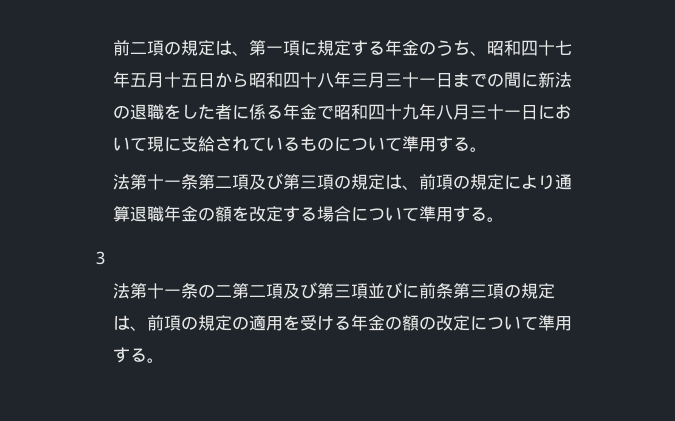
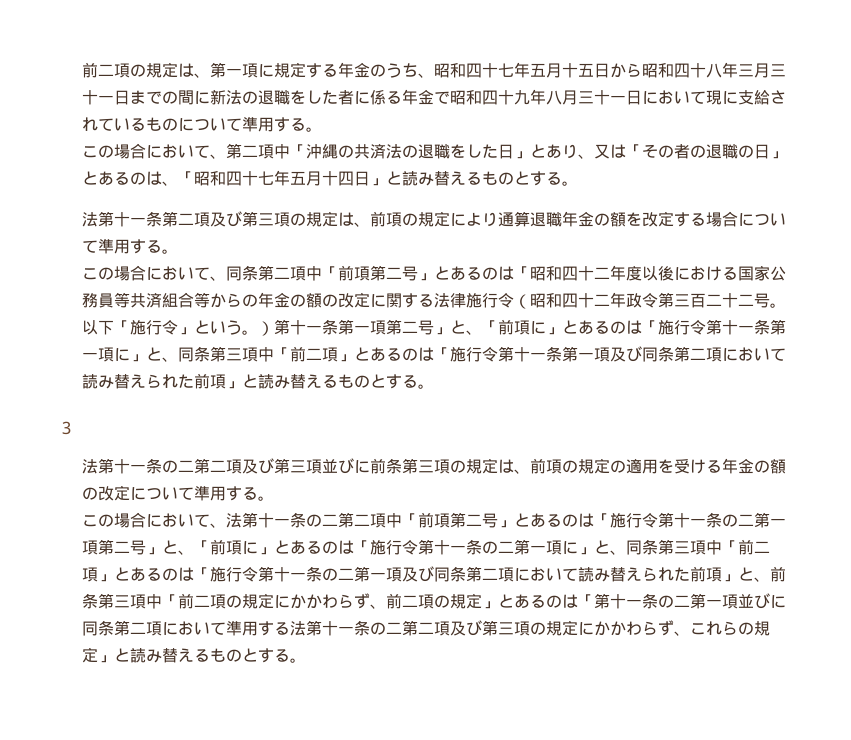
(487, 149) none -> [82,143,787,159] [82,170,579,186] // この場合において、第二項中「沖縄の共済法の退職をした日」とあり、又は「その者の退職の日」とあるのは、「昭和四十七年五月十四日」と読み替えるものとする。
(504, 219) none -> [82,265,787,281] [82,292,787,309] [82,319,787,336] [82,346,787,362] [82,373,435,389] // この場合において、同条第二項中「前項第二号」とあるのは「昭和四十二年度以後における国家公務員等共済組合等からの年金の額の改定に関する法律施行令（昭和四十二年政令第三百二十二号。以下「施行令」という。）第十一条第一項第二号」と、「前項に」とあるのは「施行令第十一条第一項に」と、同条第三項中「前二項」とあるのは「施行令第十一条第一項及び同条第二項において読み替えられた前項」と読み替えるものとする。
(164, 360) none -> [82,512,787,528] [82,539,771,555] [82,566,787,582] [82,593,787,609] [82,620,771,636] [82,647,307,663] // この場合において、法第十一条の二第二項中「前項第二号」とあるのは「施行令第十一条の二第一項第二号」と、「前項に」とあるのは「施行令第十一条の二第一項に」と、同条第三項中「前二項」とあるのは「施行令第十一条の二第一項及び同条第二項において読み替えられた前項」と、前条第三項中「前二項の規定にかかわらず、前二項の規定」とあるのは「第十一条の二第一項並びに同条第二項において準用する法第十一条の二第二項及び第三項の規定にかかわらず、これらの規定」と読み替えるものとする。

